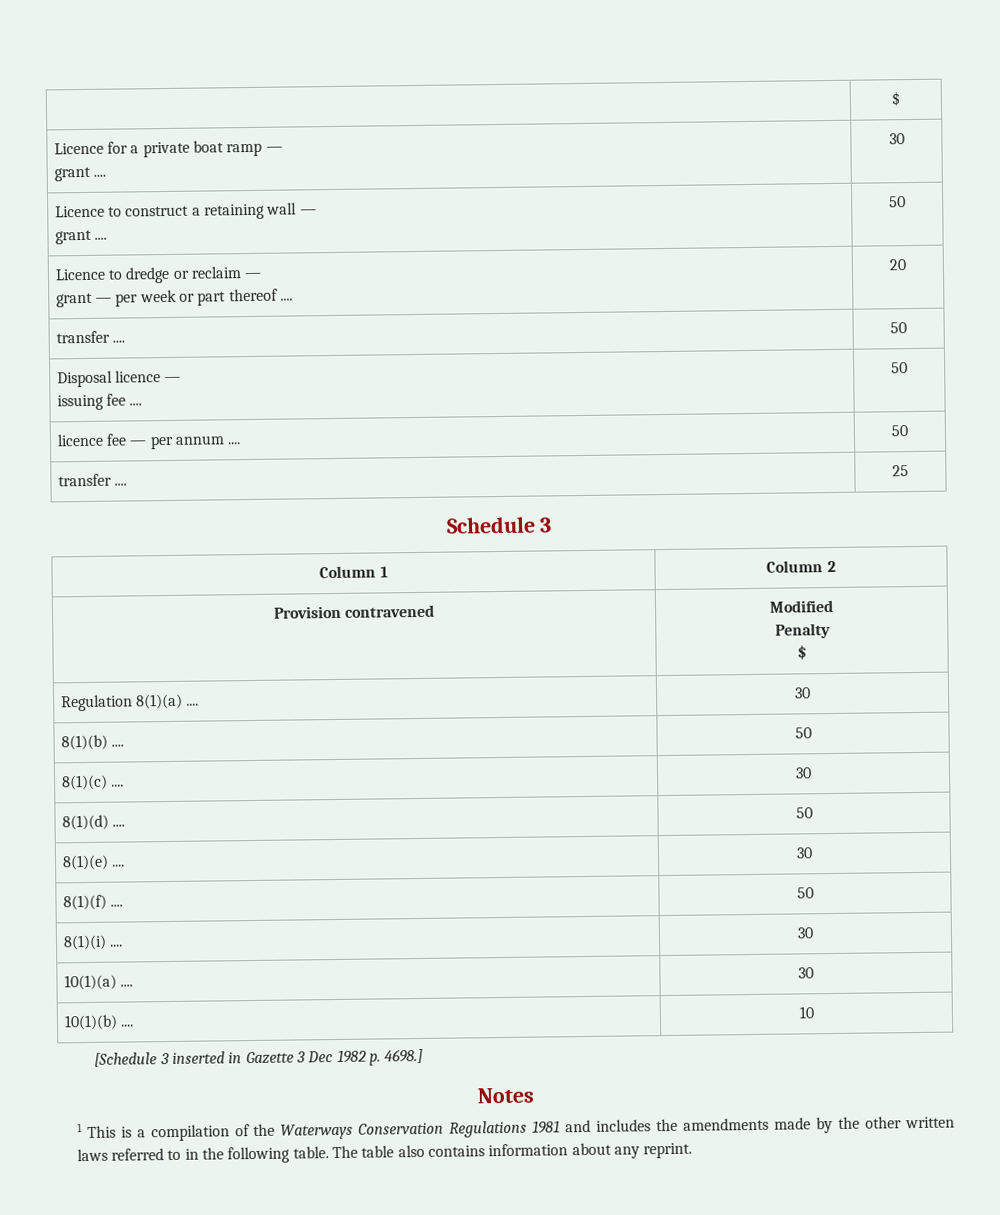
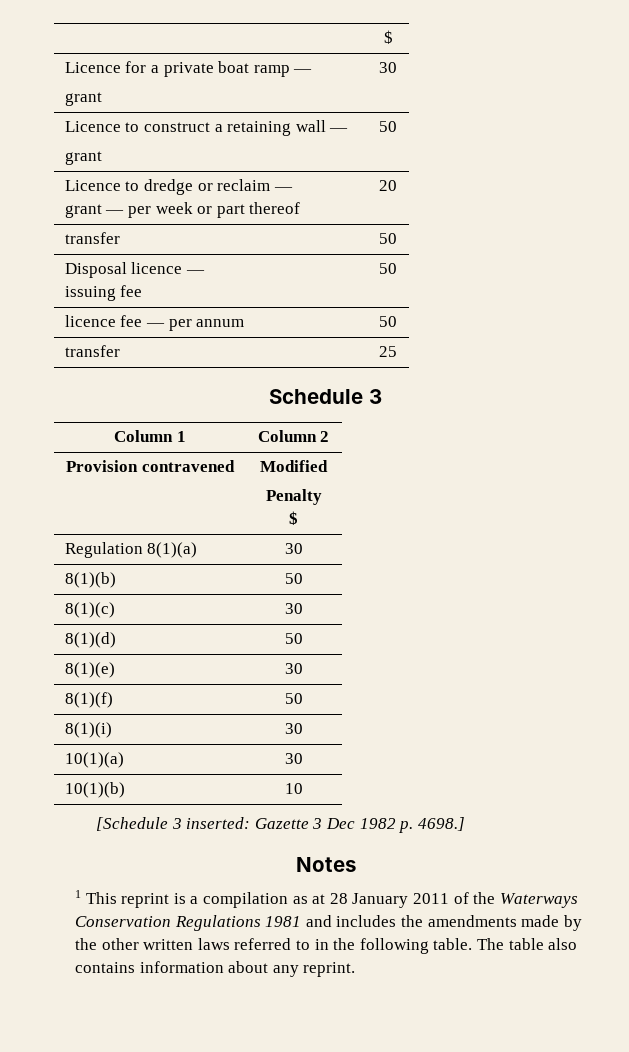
[92,174,106,177] .... -> (102, 99) none
[93,237,107,240] .... -> (102, 158) none
[279,298,293,301] .... -> (301, 208) none
[111,340,125,343] .... -> (120, 238) none
[129,403,143,406] .... -> (143, 291) none
[227,442,242,445] .... -> (245, 323) none
[113,483,127,486] .... -> (120, 351) none
[186,703,200,706] .... -> (198, 550) none
[110,744,124,747] .... -> (116, 580) none
[110,784,124,787] .... -> (115, 610) none
[111,824,125,827] .... -> (116, 640) none
[111,864,125,867] .... -> (115, 670) none
[109,904,123,907] .... -> (113, 700) none
[109,944,123,947] .... -> (112, 730) none
[119,984,133,987] .... -> (124, 760) none
[119,1024,134,1027] .... -> (125, 790) none
[171,1051,243,1064] inserted in -> [186,817,251,829] inserted:
(116, 1132) none -> [121,893,170,908] reprint
(230, 1133) none -> [292,893,449,908] as at 28 January 2011

